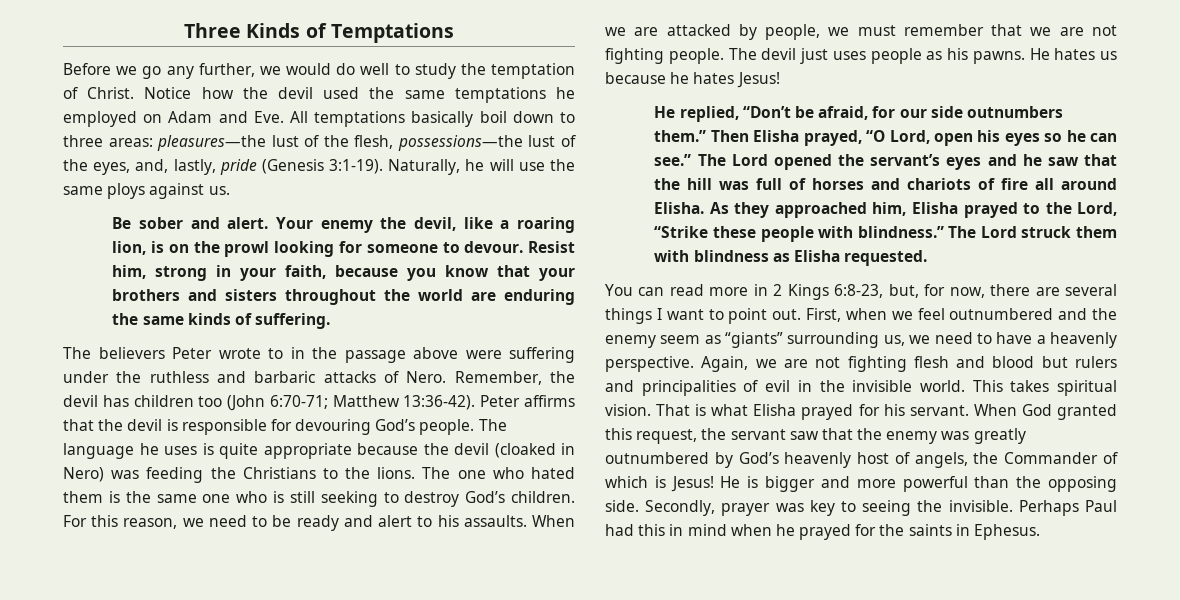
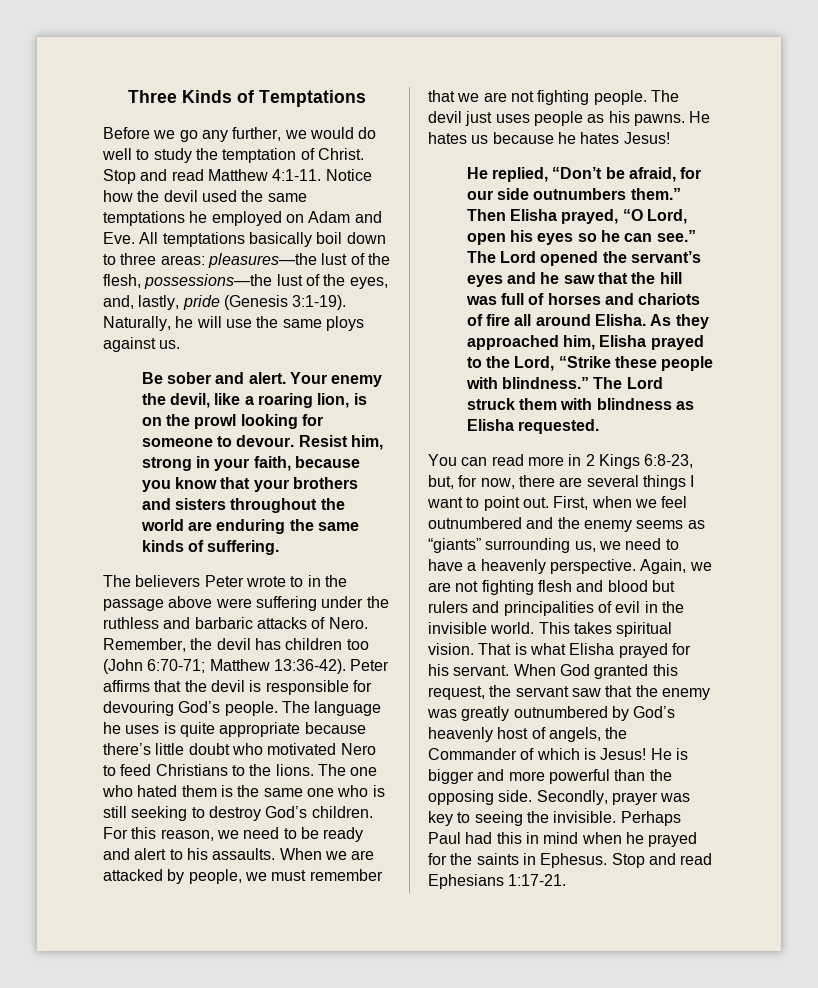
(135, 93) none -> [103,169,322,184] Stop and read Matthew 4:1-11.
[423,443,575,458] [63,467,236,483] the devil (cloaked in Nero) was feeding the -> [103,743,376,755] [103,764,152,776] there’s little doubt who motivated Nero to feed
[660,335,701,344] seem -> [636,520,684,529] seems
(1041, 532) none -> [611,853,713,868] [428,874,567,889] Stop and read Ephesians 1:17-21.

